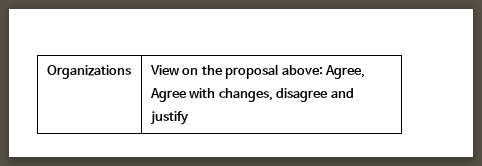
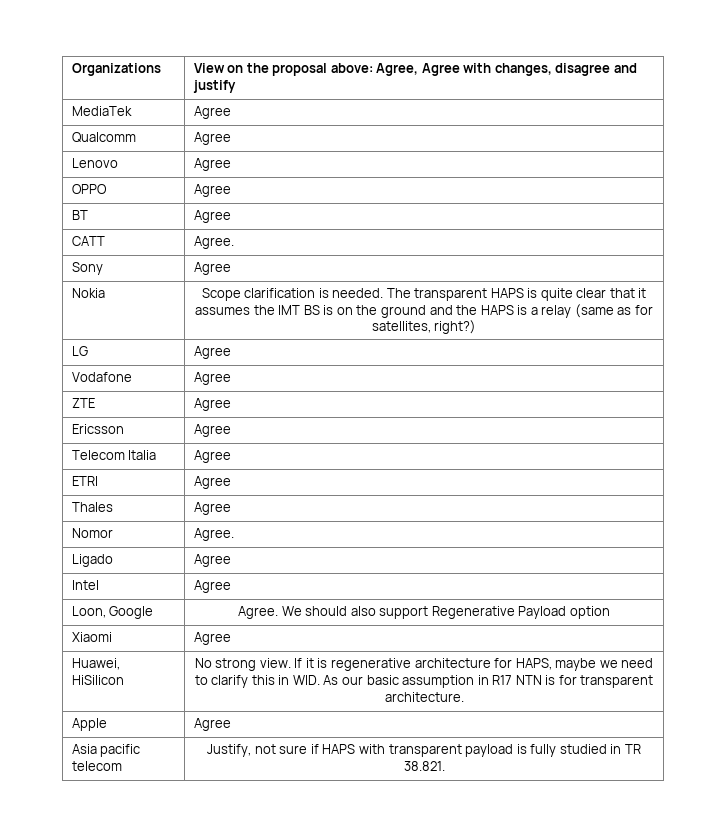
(189, 118) none -> [71,106,132,116] [193,106,231,119] [71,132,136,143] [193,132,231,145] [71,158,118,168] [193,158,231,171] [71,184,107,194] [193,184,231,197] [71,210,88,220] [193,210,231,223] [71,236,105,246] [193,236,234,249] [71,262,103,275] [193,262,231,275] [71,288,105,298] [201,288,647,301] [195,304,653,318] [371,320,477,334] [71,346,88,356] [193,346,231,359] [71,372,132,382] [193,372,231,385] [71,398,95,408] [193,398,231,411] [71,424,124,434] [193,424,231,437] [71,450,157,460] [193,450,231,463] [71,476,98,486] [193,476,231,489] [71,502,113,512] [193,502,231,515] [71,528,113,538] [193,528,234,541] [71,554,113,567] [193,554,231,567] [71,580,99,590] [193,580,231,593] [71,606,154,619] [238,606,610,619] [71,632,112,642] [193,632,231,645] [71,658,120,670] [71,675,124,685] [194,658,654,671] [194,675,654,688] [384,692,464,702] [71,718,107,731] [193,718,231,731] [71,744,141,757] [71,761,122,771] [207,744,641,757] [403,761,445,771] // MediaTek | Agree // Qualcomm | Agree // Lenovo | Agree // OPPO | Agree // BT | Agree // CATT | Agree. // Sony | Agree // Nokia | Scope clarification is needed. The transparent HAPS is quite clear that it assumes the IMT BS is on the ground and the HAPS is a relay (same as for satellites, right?) // LG | Agree // Vodafone | Agree // ZTE | Agree // Ericsson | Agree // Telecom Italia | Agree // ETRI | Agree // Thales | Agree // Nomor | Agree. // Ligado | Agree // Intel | Agree // Loon, Google | Agree. We should also support Regenerative Payload option // Xiaomi | Agree // Huawei, HiSilicon | No strong view. If it is regenerative architecture for HAPS, maybe we need to clarify this in WID. As our basic assumption in R17 NTN is for transparent architecture. // Apple | Agree // Asia pacific telecom | Justify, not sure if HAPS with transparent payload is fully studied in TR 38.821.

